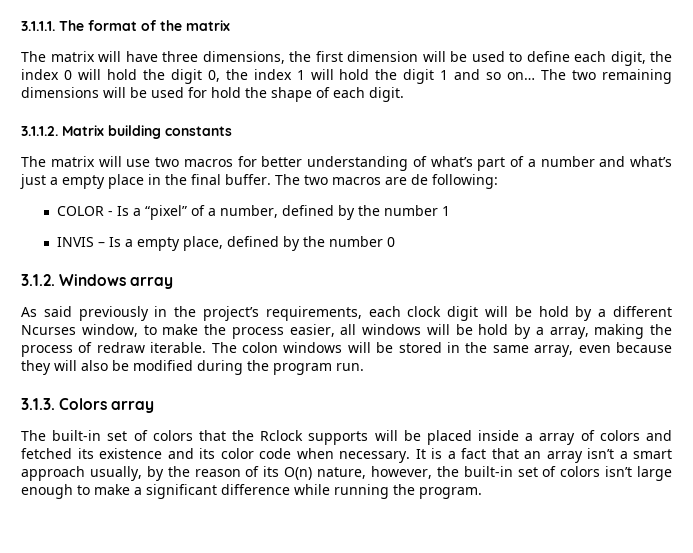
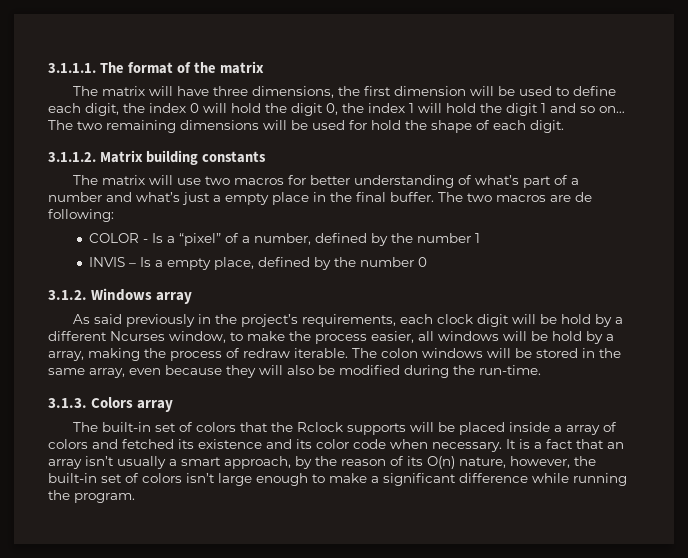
[273,363,364,375] program run. -> [479,365,541,375] run-time.
(614, 453) none -> [117,456,166,469] usually
[21,466,142,481] approach usually, -> [224,456,291,469] approach,

